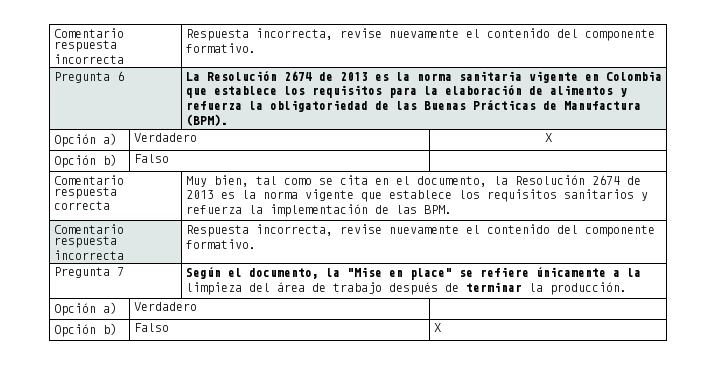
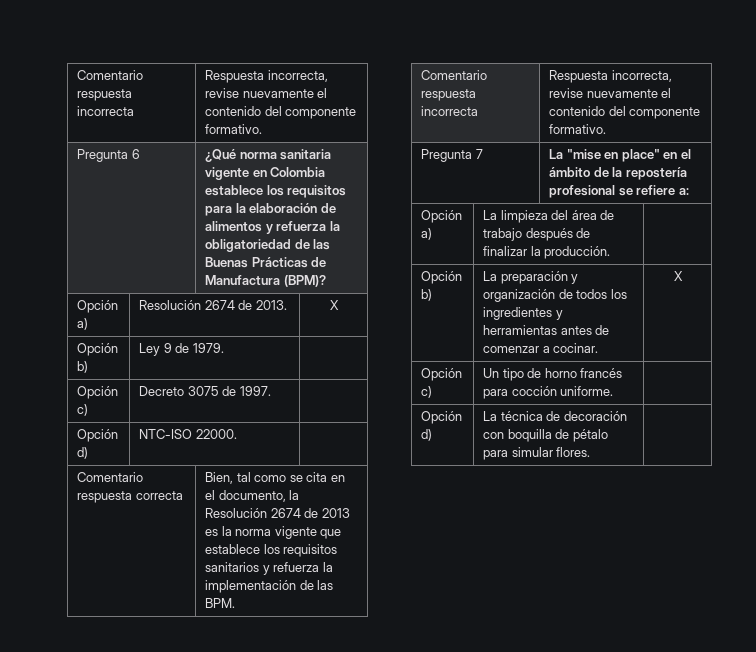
[185,71,410,81] La Resolución 2674 de 2013 es la -> [205,149,237,162] ¿Qué
[185,88,207,98] que -> (326, 172) none
[185,114,228,126] [53,133,117,147] [133,133,197,142] (BPM). // Opción a) | Verdadero -> [283,275,326,287] [77,300,119,313] [77,318,89,330] [139,300,287,310] (BPM)? // Opción a) | Resolución 2674 de 2013.
[133,154,169,163] Falso -> [139,343,224,356] [77,386,119,399] [77,404,89,416] [139,386,271,396] [77,429,119,442] [77,447,89,459] [139,429,237,439] Ley 9 de 1979. | // Opción c) | Decreto 3075 de 1997. | // Opción d) | NTC-ISO 22000.
[185,175,249,187] Muy bien, -> [205,472,234,484] Bien,
[185,267,641,280] Según el documento, la "Mise en place" se refiere únicamente a la -> [549,149,691,162] [549,167,687,180] [549,185,689,198] [421,210,463,223] [421,228,433,240] [483,210,498,220] La "mise en place" en el ámbito de la repostería profesional se refiere a: // Opción a) | La
[465,282,522,292] terminar -> [483,246,528,256] finalizar
[53,302,117,316] [133,302,197,311] [53,323,117,337] [133,323,169,332] [433,323,441,332] // Opción a) | Verdadero | // Opción b) | Falso | X -> [421,271,463,284] [421,289,433,301] [483,271,579,284] [483,289,627,302] [483,307,563,320] [483,325,610,335] [483,343,599,353] [673,271,683,281] [421,368,463,381] [421,386,433,398] [483,368,623,381] [483,386,614,399] [421,411,463,424] [421,429,433,441] [483,411,627,421] [483,429,608,442] [483,447,591,460] | // Opción b) | La preparación y organización de todos los ingredientes y herramientas antes de comenzar a cocinar. | X // Opción c) | Un tipo de horno francés para cocción uniforme. | // Opción d) | La técnica de decoración con boquilla de pétalo para simular flores. |

